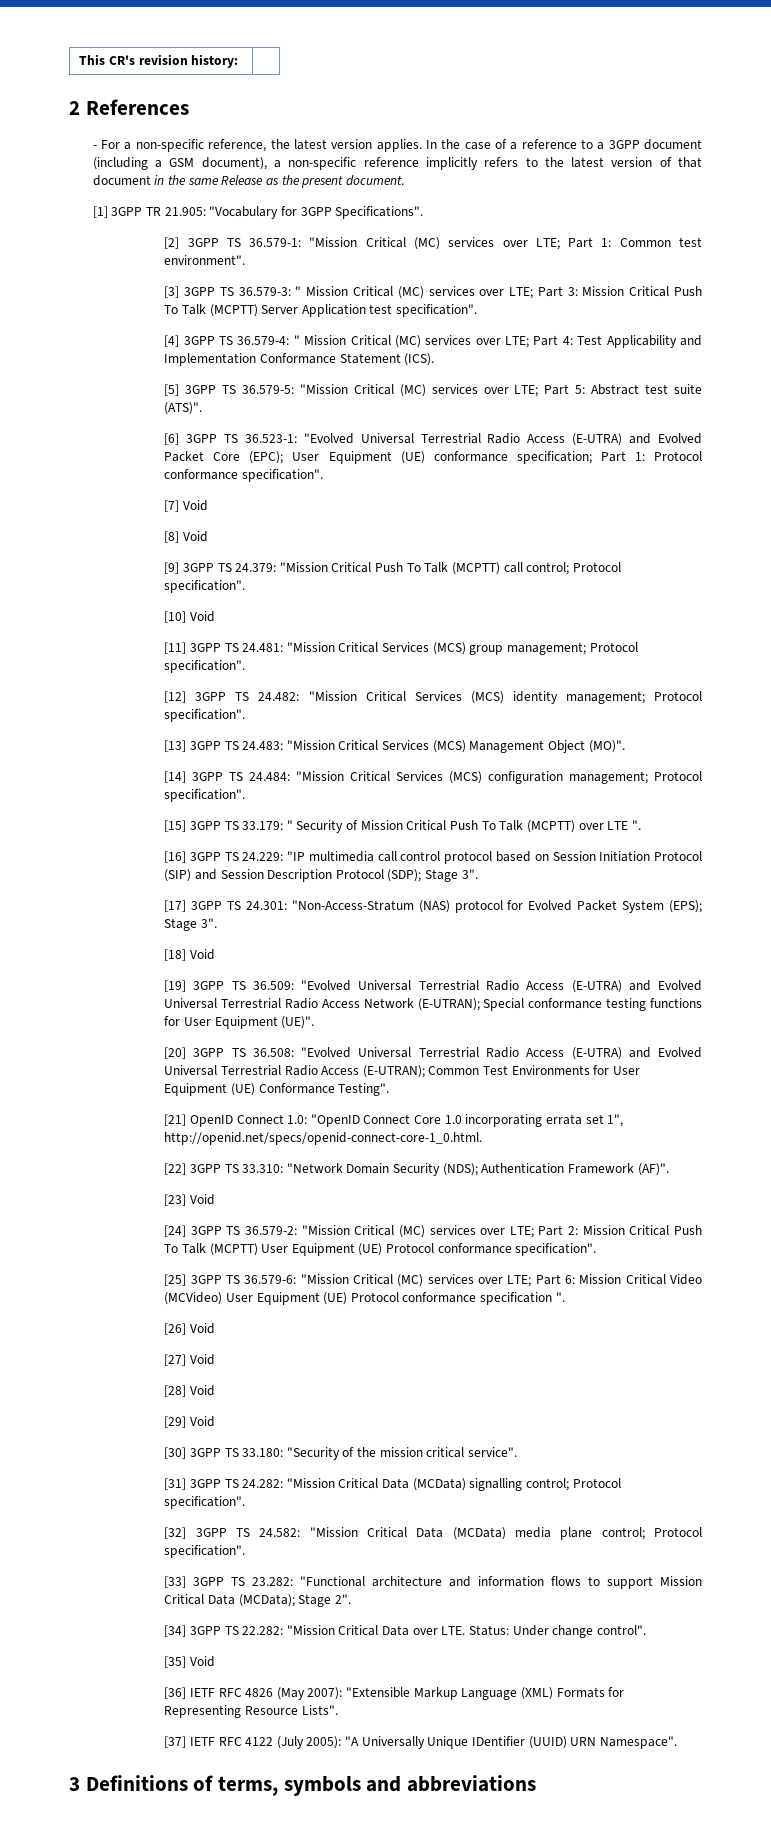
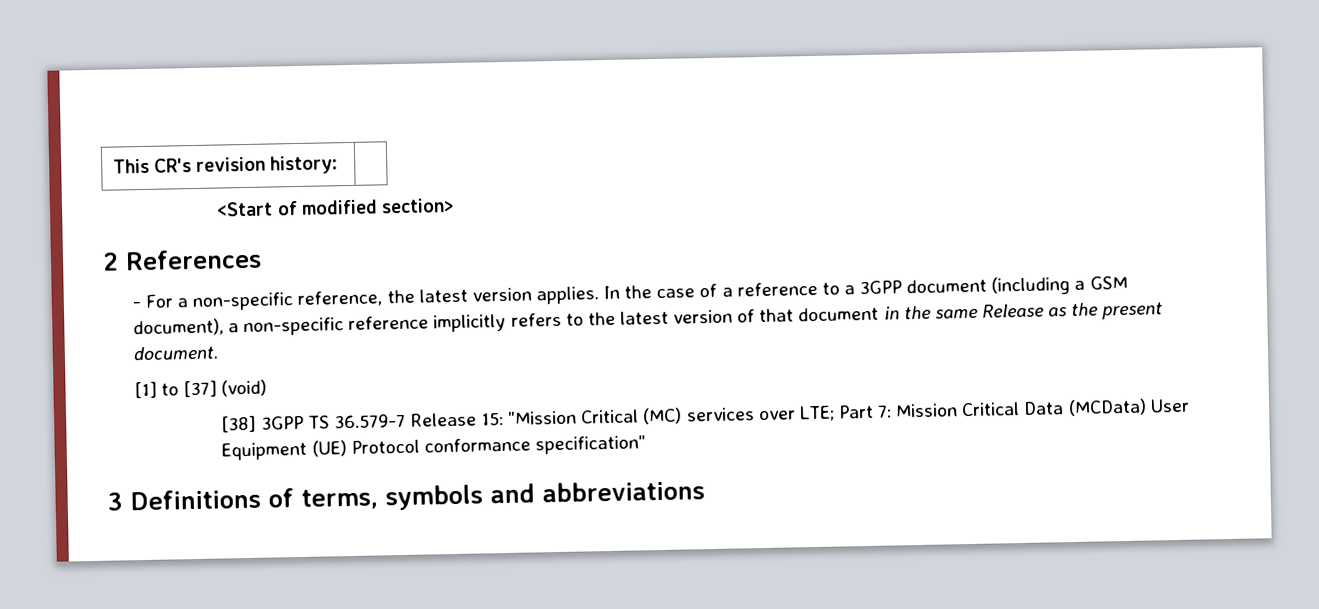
(239, 61) none -> [216,197,455,217] // <Start of modified section>
[111,206,424,219] [164,237,703,250] [164,255,246,265] [164,286,702,299] [164,304,478,317] [164,335,703,348] [164,353,435,366] [164,384,702,397] [164,402,203,415] [164,433,702,446] [164,451,703,464] [164,469,323,482] [164,500,208,512] [164,531,208,543] [164,562,621,575] [164,580,246,593] [164,611,215,623] [164,642,638,655] [164,660,246,673] [164,691,703,704] [164,709,246,722] [164,740,625,753] [164,771,702,784] [164,789,246,802] [164,820,641,833] [164,851,702,864] [164,869,478,882] [164,900,702,913] [164,918,217,931] [164,949,215,961] [164,980,702,993] [164,998,702,1011] [164,1016,315,1029] [164,1047,702,1060] [164,1065,641,1078] [164,1083,390,1096] [164,1114,624,1127] [164,1132,483,1145] [164,1163,669,1176] [164,1194,215,1206] [164,1225,702,1238] [164,1243,597,1256] [164,1274,702,1287] [164,1292,565,1305] [164,1323,215,1335] [164,1354,215,1366] [164,1385,215,1397] [164,1416,215,1428] [164,1447,518,1460] [164,1478,621,1491] [164,1496,246,1509] [164,1527,702,1540] [164,1545,246,1558] [164,1576,702,1589] [164,1594,351,1607] [164,1625,646,1638] [164,1656,215,1668] [164,1687,625,1700] [164,1705,338,1718] [164,1736,677,1749] 3GPP TR 21.905: "Vocabulary for 3GPP Specifications". // [2] 3GPP TS 36.579-1: "Mission Critical (MC) services over LTE; Part 1: Common test environment". // [3] 3GPP TS 36.579-3: " Mission Critical (MC) services over LTE; Part 3: Mission Critical Push To Talk (MCPTT) Server Application test specification". // [4] 3GPP TS 36.579-4: " Mission Critical (MC) services over LTE; Part 4: Test Applicability and Implementation Conformance Statement (ICS). // [5] 3GPP TS 36.579-5: "Mission Critical (MC) services over LTE; Part 5: Abstract test suite (ATS)". // [6] 3GPP TS 36.523-1: "Evolved Universal Terrestrial Radio Access (E-UTRA) and Evolved Packet Core (EPC); User Equipment (UE) conformance specification; Part 1: Protocol conformance specification". // [7] Void // [8] Void // [9] 3GPP TS 24.379: "Mission Critical Push To Talk (MCPTT) call control; Protocol specification". // [10] Void // [11] 3GPP TS 24.481: "Mission Critical Services (MCS) group management; Protocol specification". // [12] 3GPP TS 24.482: "Mission Critical Services (MCS) identity management; Protocol specification". // [13] 3GPP TS 24.483: "Mission Critical Services (MCS) Management Object (MO)". // [14] 3GPP TS 24.484: "Mission Critical Services (MCS) configuration management; Protocol specification". // [15] 3GPP TS 33.179: " Security of Mission Critical Push To Talk (MCPTT) over LTE ". // [16] 3GPP TS 24.229: "IP multimedia call control protocol based on Session Initiation Protocol (SIP) and Session Description Protocol (SDP); Stage 3". // [17] 3GPP TS 24.301: "Non-Access-Stratum (NAS) protocol for Evolved Packet System (EPS); Stage 3". // [18] Void // [19] 3GPP TS 36.509: "Evolved Universal Terrestrial Radio Access (E-UTRA) and Evolved Universal Terrestrial Radio Access Network (E-UTRAN); Special conformance testing functions for User Equipment (UE)". // [20] 3GPP TS 36.508: "Evolved Universal Terrestrial Radio Access (E-UTRA) and Evolved Universal Terrestrial Radio Access (E-UTRAN); Common Test Environments for User Equipment (UE) Conformance Testing". // [21] OpenID Connect 1.0: "OpenID Connect Core 1.0 incorporating errata set 1", http://openid.net/specs/openid-connect-core-1_0.html. // [22] 3GPP TS 33.310: "Network Domain Security (NDS); Authentication Framework (AF)". // [23] Void // [24] 3GPP TS 36.579-2: "Mission Critical (MC) services over LTE; Part 2: Mission Critical Push To Talk (MCPTT) User Equipment (UE) Protocol conformance specification". // [25] 3GPP TS 36.579-6: "Mission Critical (MC) services over LTE; Part 6: Mission Critical Video (MCVideo) User Equipment (UE) Protocol conformance specification ". // [26] Void // [27] Void // [28] Void // [29] Void // [30] 3GPP TS 33.180: "Security of the mission critical service". // [31] 3GPP TS 24.282: "Mission Critical Data (MCData) signalling control; Protocol specification". // [32] 3GPP TS 24.582: "Mission Critical Data (MCData) media plane control; Protocol specification". // [33] 3GPP TS 23.282: "Functional architecture and information flows to support Mission Critical Data (MCData); Stage 2". // [34] 3GPP TS 22.282: "Mission Critical Data over LTE. Status: Under change control". // [35] Void // [36] IETF RFC 4826 (May 2007): "Extensible Markup Language (XML) Formats for Representing Resource Lists". // [37] IETF RFC 4122 (July 2005): "A Universally Unique IDentifier (UUID) URN Namespace". -> [160,379,268,398] [221,398,1190,433] [221,435,646,461] to [37] (void) // [38] 3GPP TS 36.579-7 Release 15: "Mission Critical (MC) services over LTE; Part 7: Mission Critical Data (MCData) User Equipment (UE) Protocol conformance specification"

